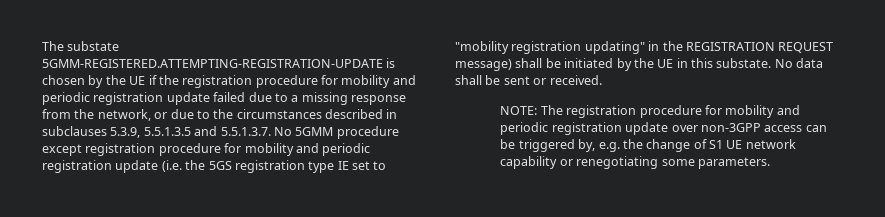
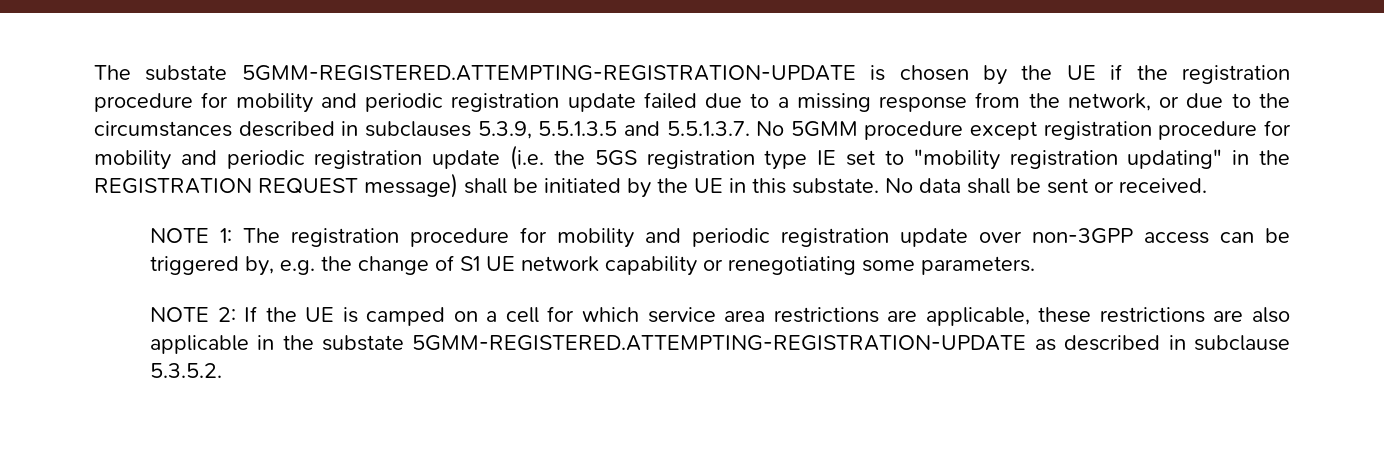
[500,106,538,115] NOTE: -> [149,228,232,243] NOTE 1:
(770, 163) none -> [149,306,1291,326] [149,335,1290,354] [149,363,222,378] // NOTE 2: If the UE is camped on a cell for which service area restrictions are applicable, these restrictions are also applicable in the substate 5GMM-REGISTERED.ATTEMPTING-REGISTRATION-UPDATE as described in subclause 5.3.5.2.

